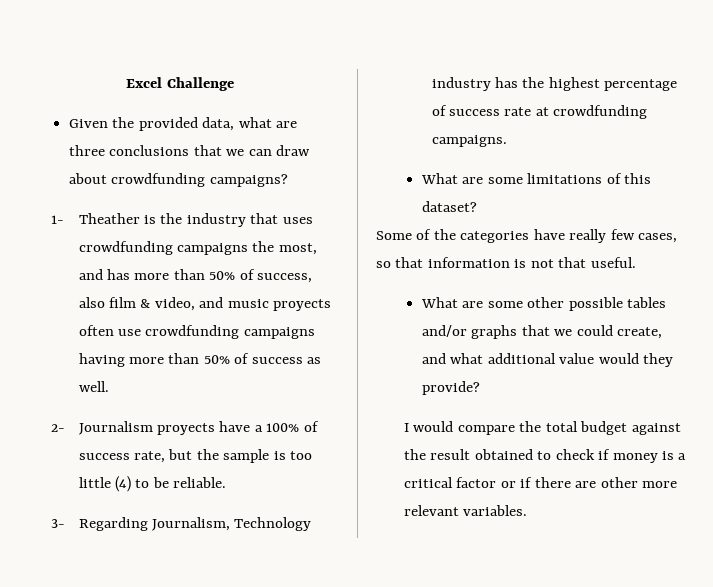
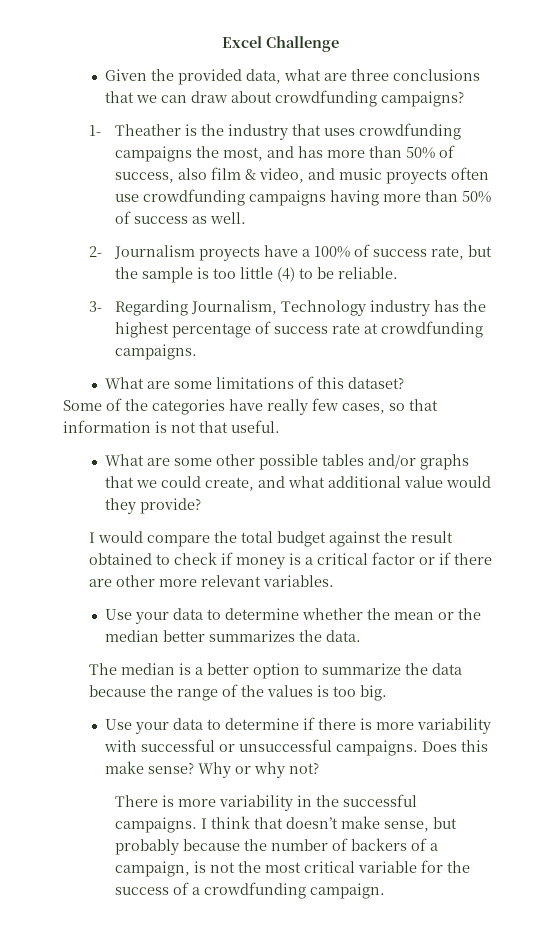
(528, 510) none -> [104,608,481,624] [104,630,361,642] [88,663,462,679] [88,684,387,701] [104,717,491,734] [103,739,488,756] [104,761,319,778] [114,794,417,811] [114,816,457,833] [114,838,438,855] [114,860,470,877] [114,882,385,899] // Use your data to determine whether the mean or the median better summarizes the data. // The median is a better option to summarize the data because the range of the values is too big. // Use your data to determine if there is more variability with successful or unsuccessful campaigns. Does this make sense? Why or why not? // There is more variability in the successful campaigns. I think that doesn’t make sense, but probably because the number of backers of a campaign, is not the most critical variable for the success of a crowdfunding campaign.

